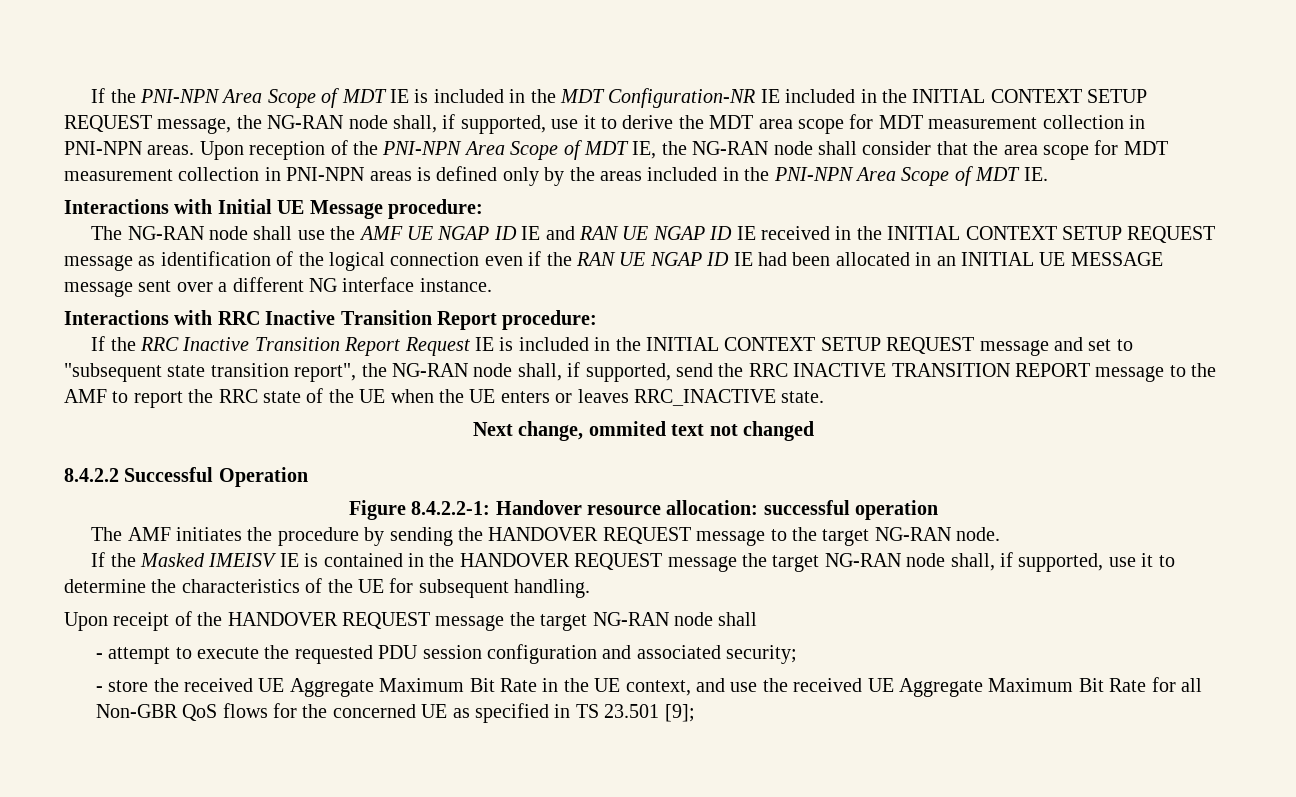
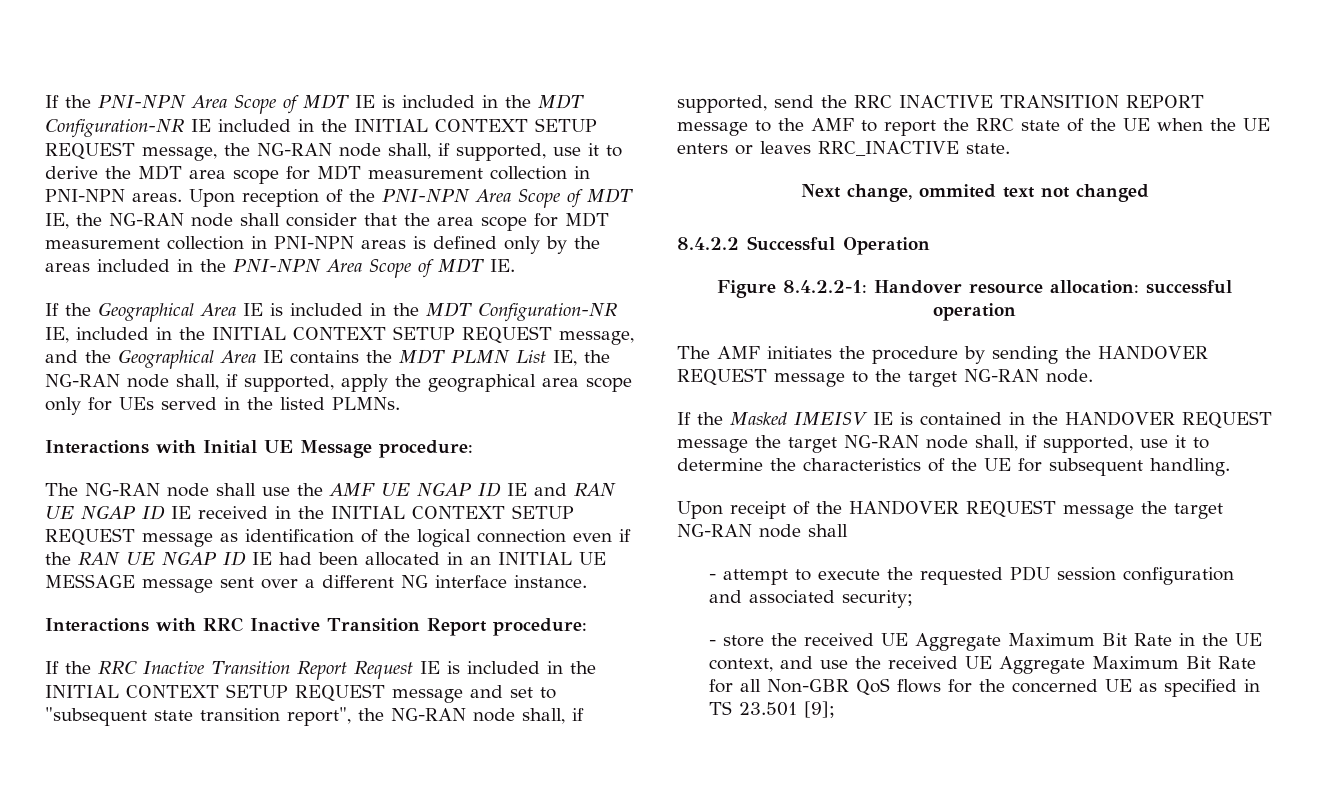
(1048, 174) none -> [45,302,617,322] [45,326,634,345] [45,349,610,369] [45,374,632,392] [45,397,400,415] // If the Geographical Area IE is included in the MDT Configuration-NR IE, included in the INITIAL CONTEXT SETUP REQUEST message, and the Geographical Area IE contains the MDT PLMN List IE, the NG-RAN node shall, if supported, apply the geographical area scope only for UEs served in the listed PLMNs.

